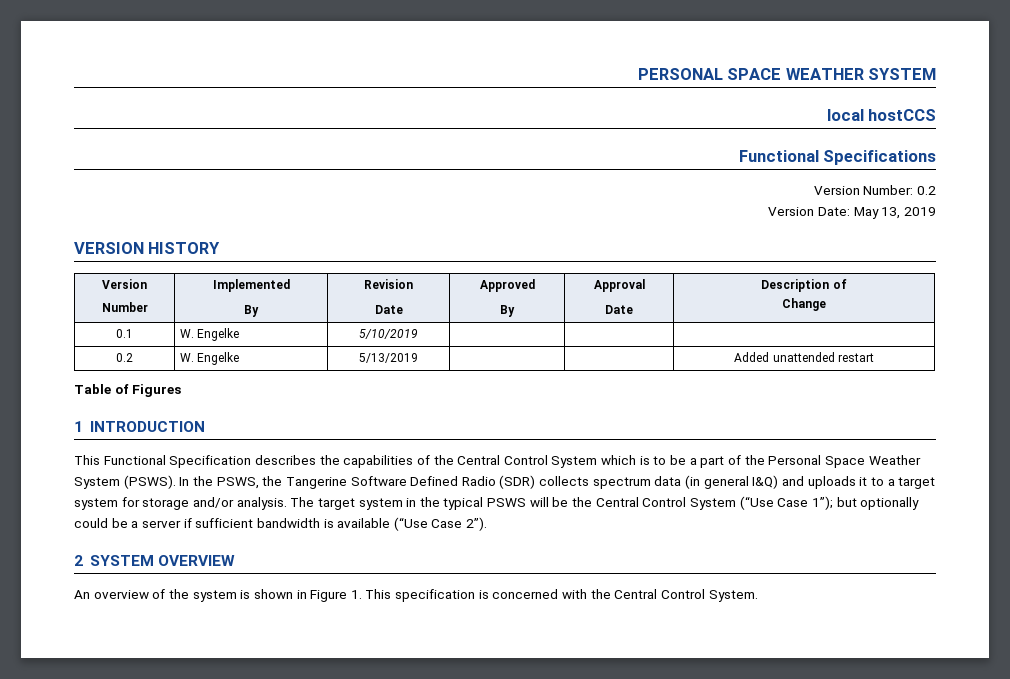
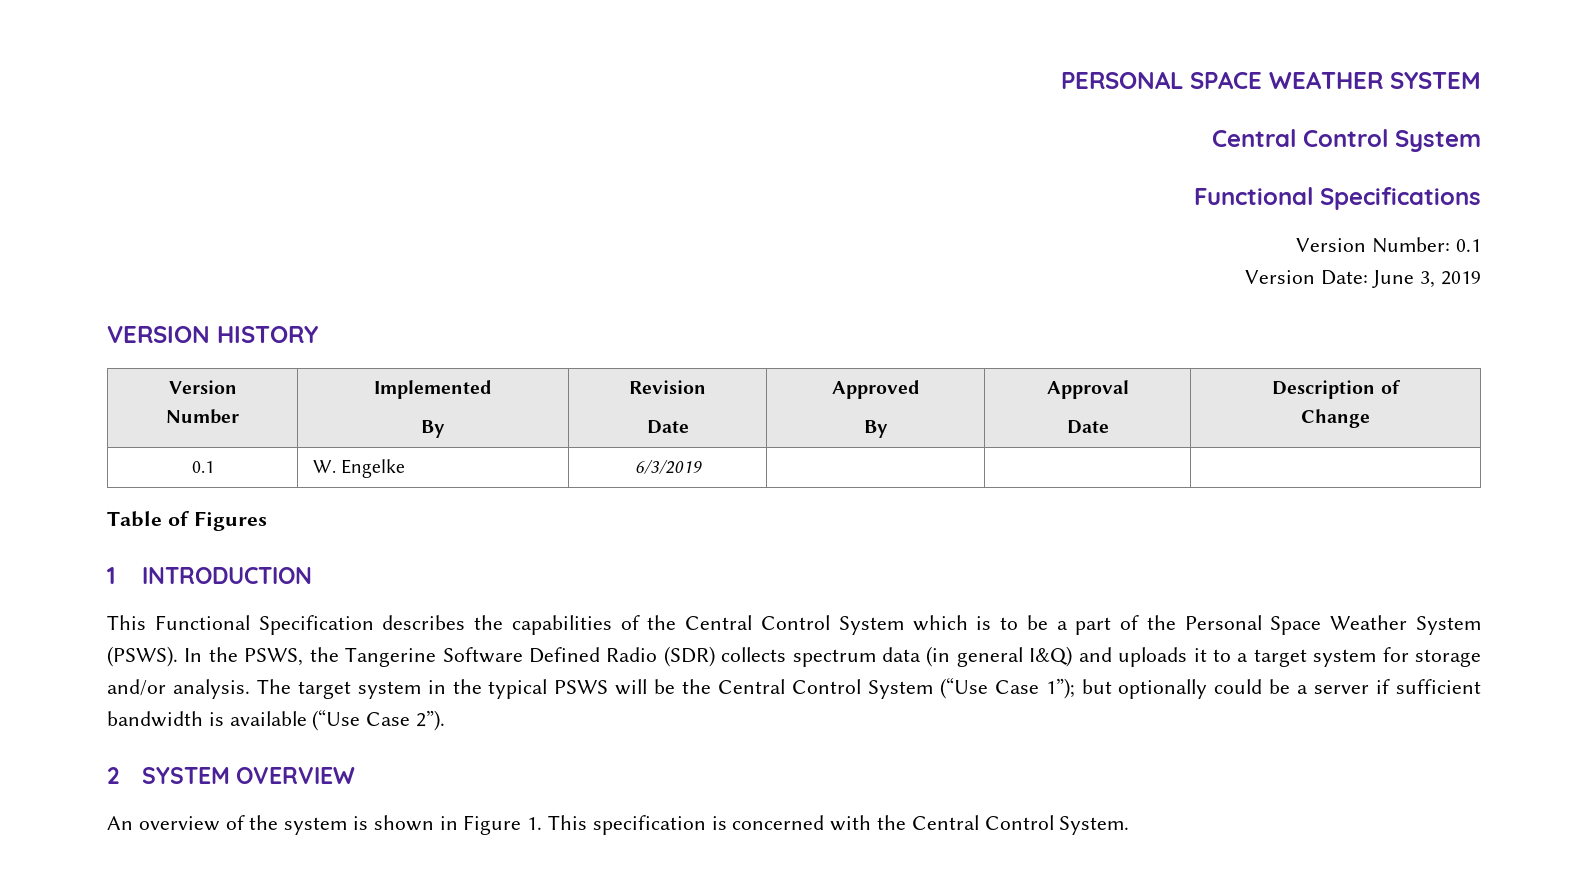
[826,109,936,121] local hostCCS -> [1212,129,1481,152] Central Control System
[917,186,936,195] 0.2 -> [1456,239,1481,252] 0.1
[853,207,901,219] May 13, -> [1372,270,1436,288] June 3,
[359,329,418,339] [116,353,133,362] [180,352,240,365] [359,353,418,363] [734,352,874,362] 5/10/2019 | | | // 0.2 | W. Engelke | 5/13/2019 | | | Added unattended restart -> [634,460,702,474] 6/3/2019 | | |

